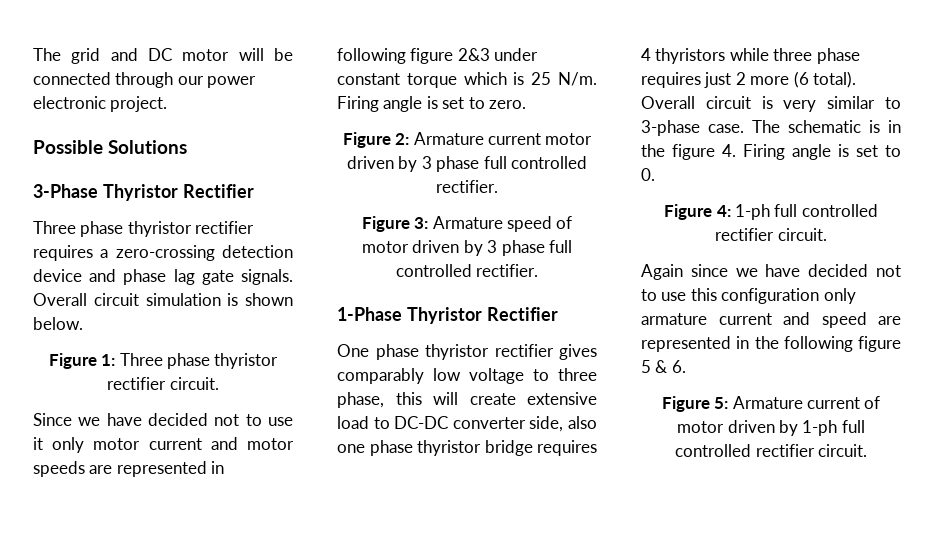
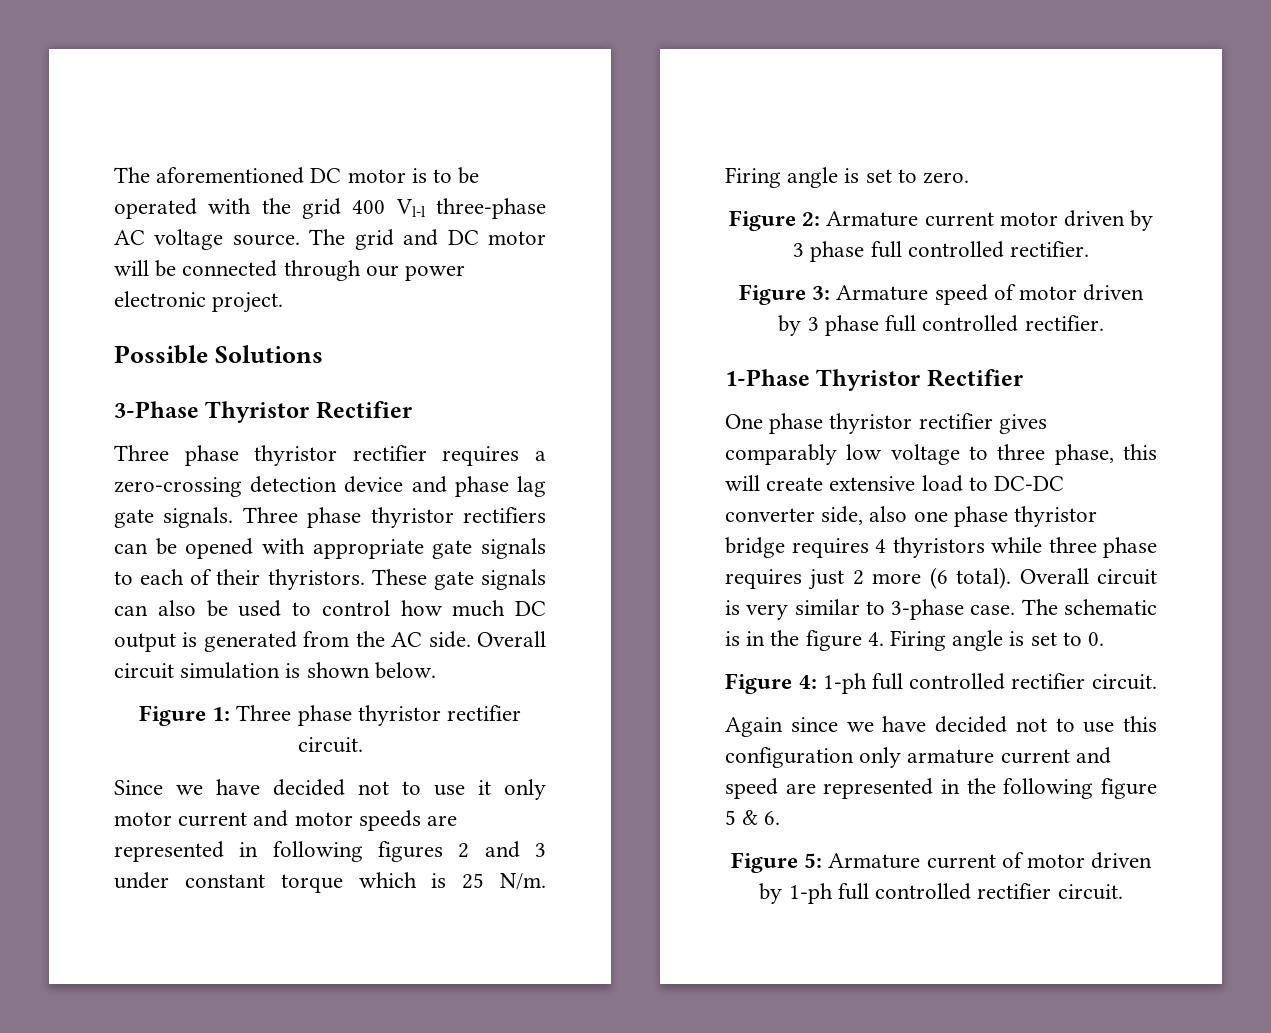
[33,48,61,61] The -> [114,167,480,184] [114,198,546,219] [114,229,346,250] The aforementioned DC motor is to be operated with the grid 400 Vl-l three-phase AC voltage source. The
(294, 277) none -> [242,507,546,528] [114,538,546,559] [114,569,546,590] [114,600,546,617] [114,631,471,652] Three phase thyristor rectifiers can be opened with appropriate gate signals to each of their thyristors. These gate signals can also be used to control how much DC output is generated from the AC side.
[410,48,490,64] figure 2&3 -> [378,841,546,862] figures 2 and 3

